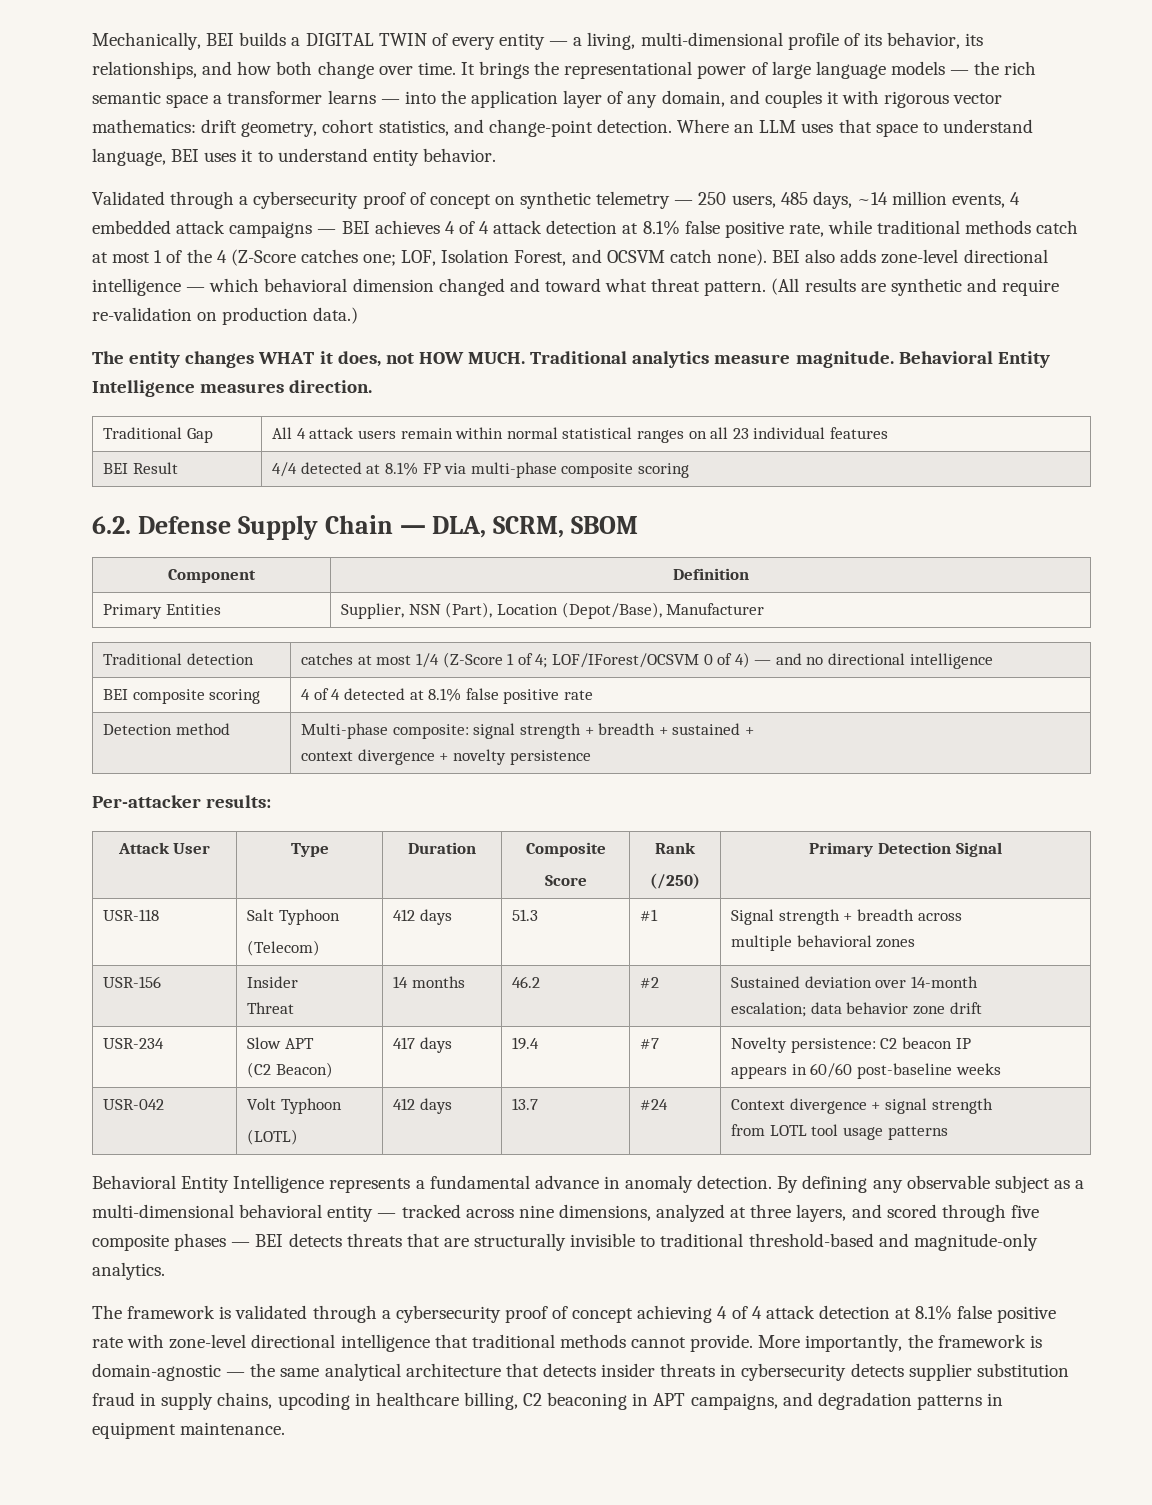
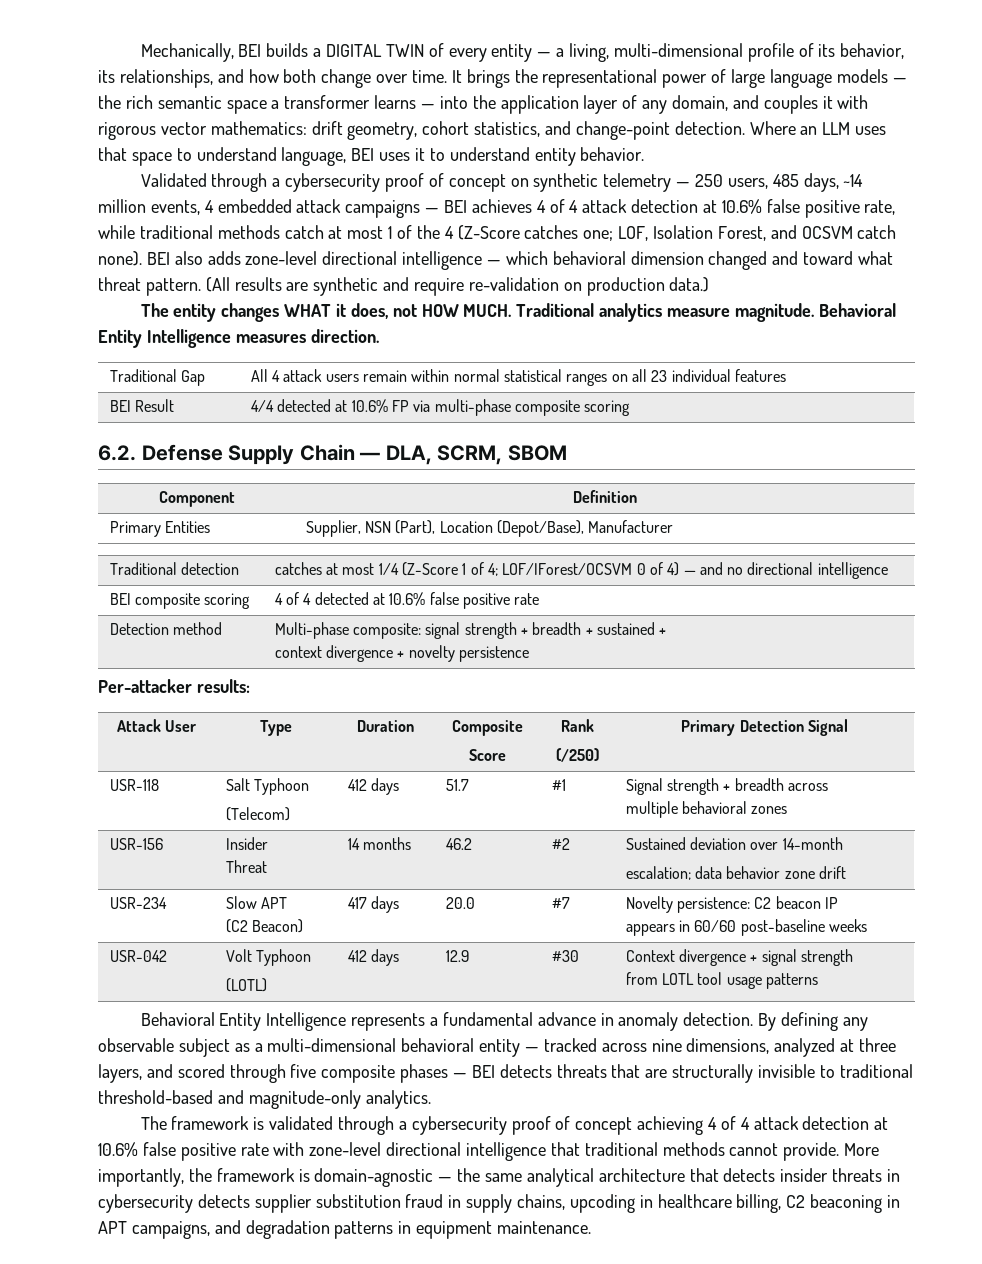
[642,220,680,235] 8.1% -> [721,199,762,214] 10.6%
[384,462,418,476] 8.1% -> [351,399,388,413] 10.6%
[428,688,462,702] 8.1% -> [389,592,426,606] 10.6%
[512,909,539,921] 51.3 -> [445,779,469,791] 51.7
[512,1037,540,1050] 19.4 -> [445,897,475,909] 20.0
[512,1098,539,1110] [640,1099,669,1110] 13.7 | #24 -> [445,950,469,962] [551,950,579,962] 12.9 | #30
[915,1305,953,1320] 8.1% -> [98,1142,138,1157] 10.6%

